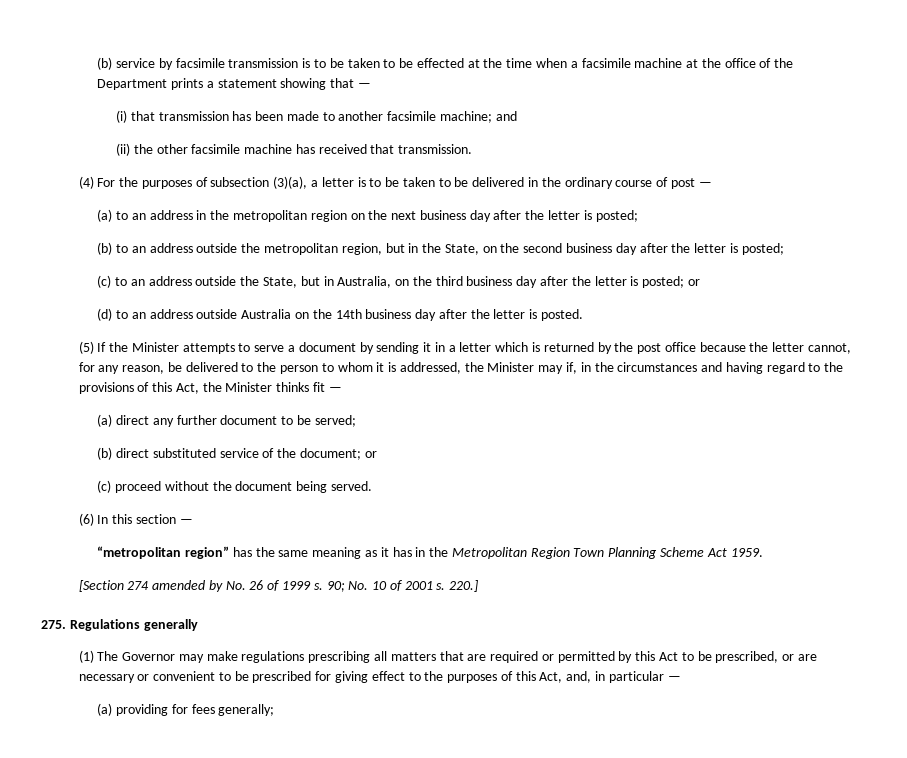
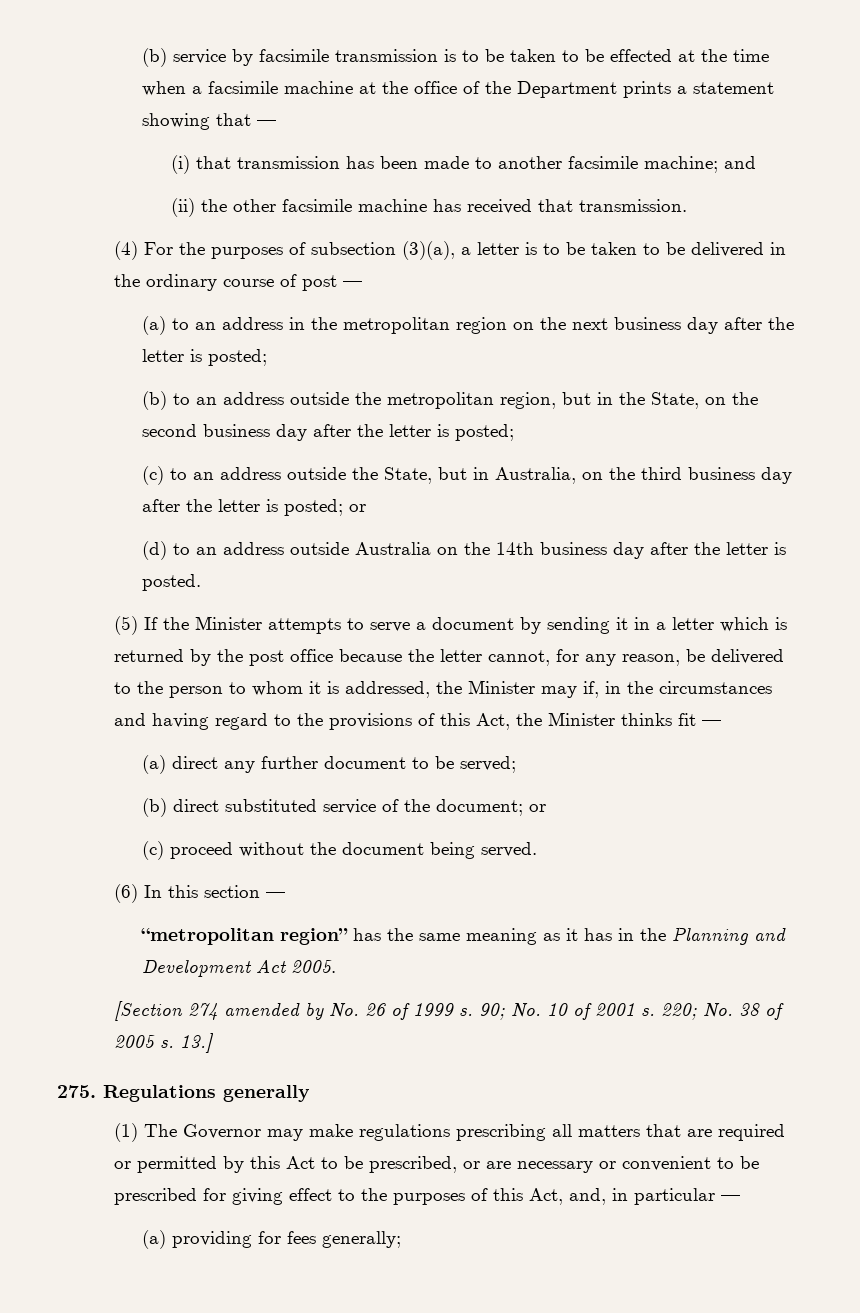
[451,547,763,559] Metropolitan Region Town Planning Scheme Act 1959. -> [672,927,787,945] [142,959,337,977] Planning and Development Act 2005.
[449,580,479,592] 220.] -> [660,1003,784,1020] [113,1033,214,1053] 220; No. 38 of 2005 s. 13.]

